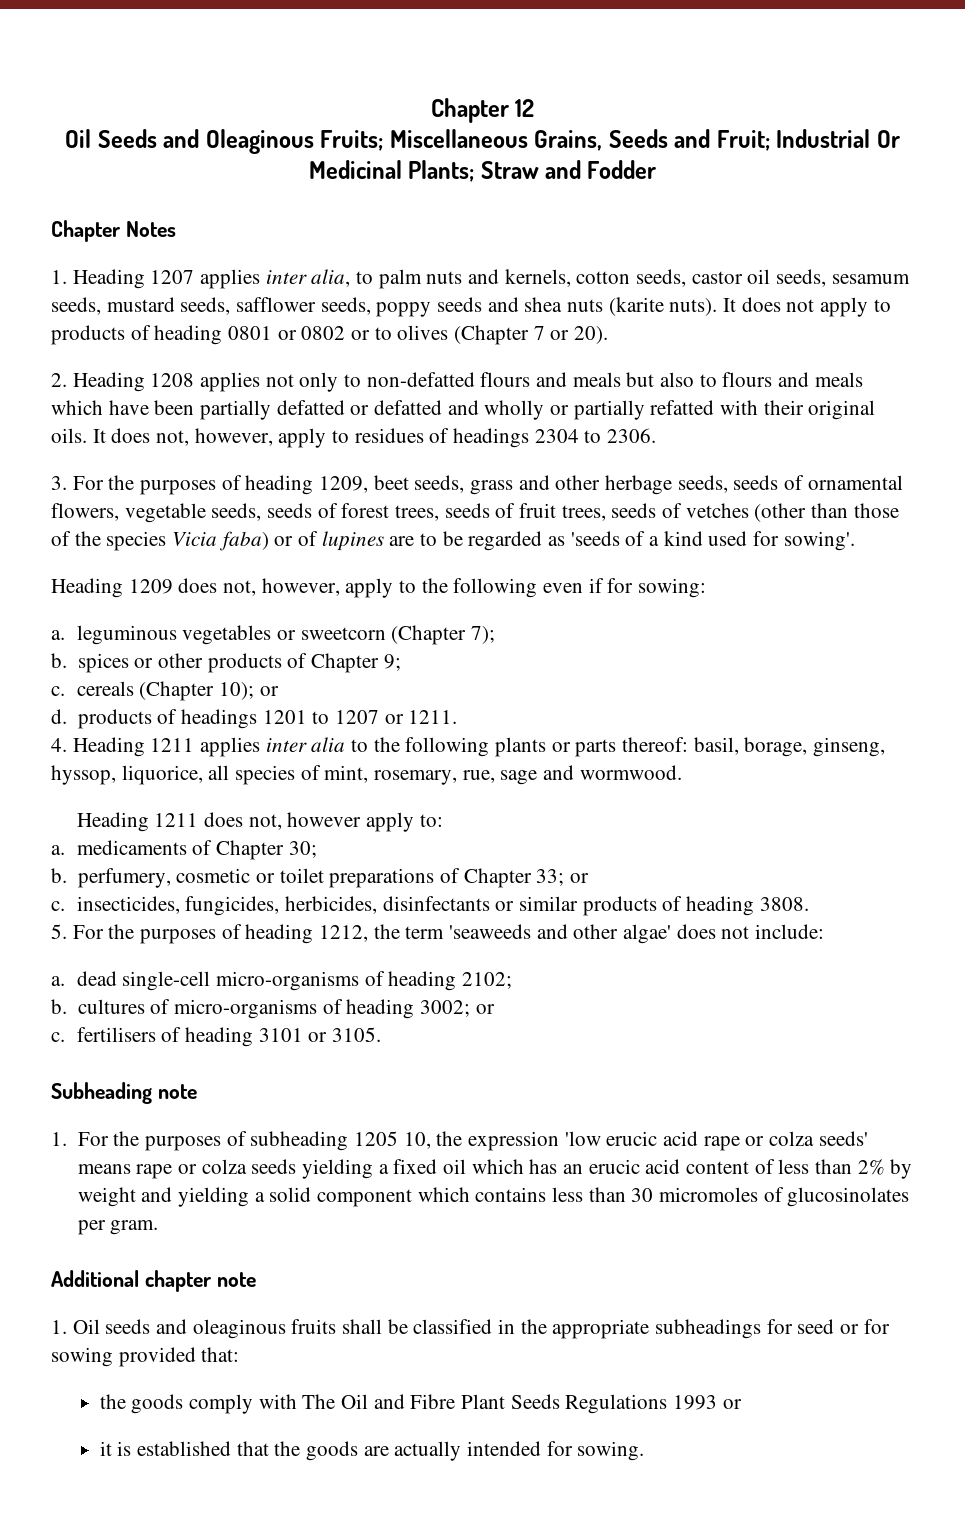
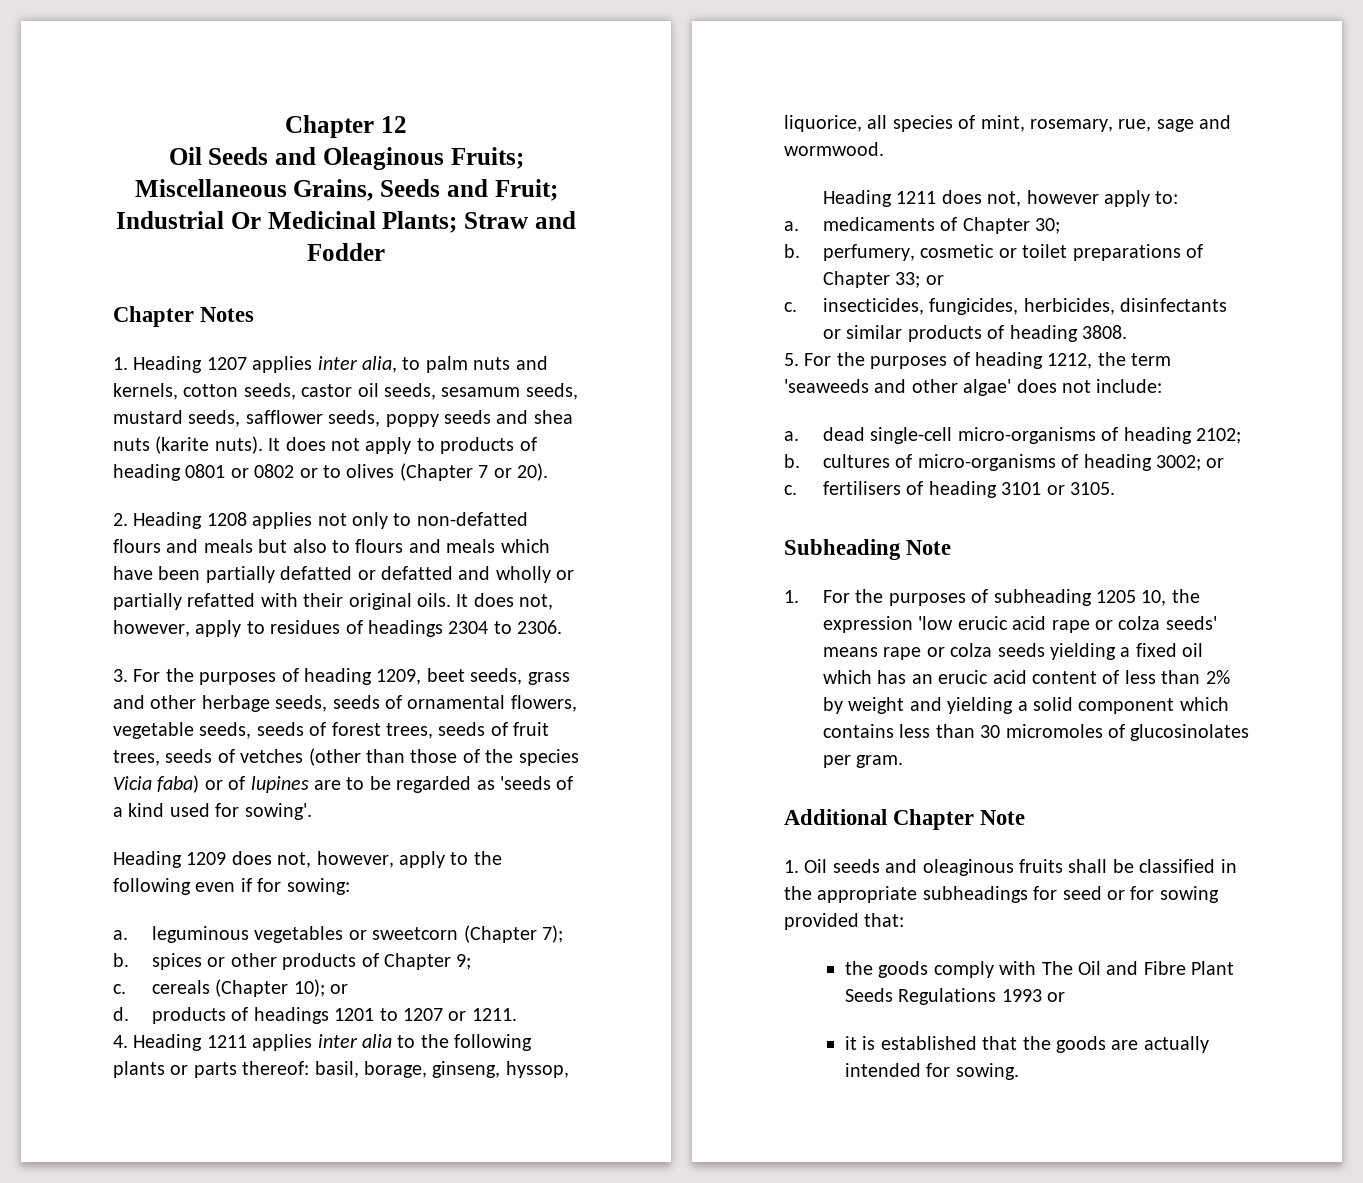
[157,1084,197,1099] note -> [906,540,952,555] Note
[144,1270,256,1292] chapter note -> [893,809,1026,830] Chapter Note

